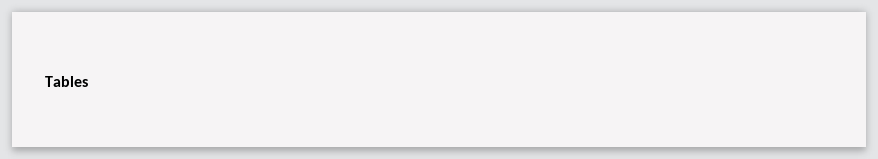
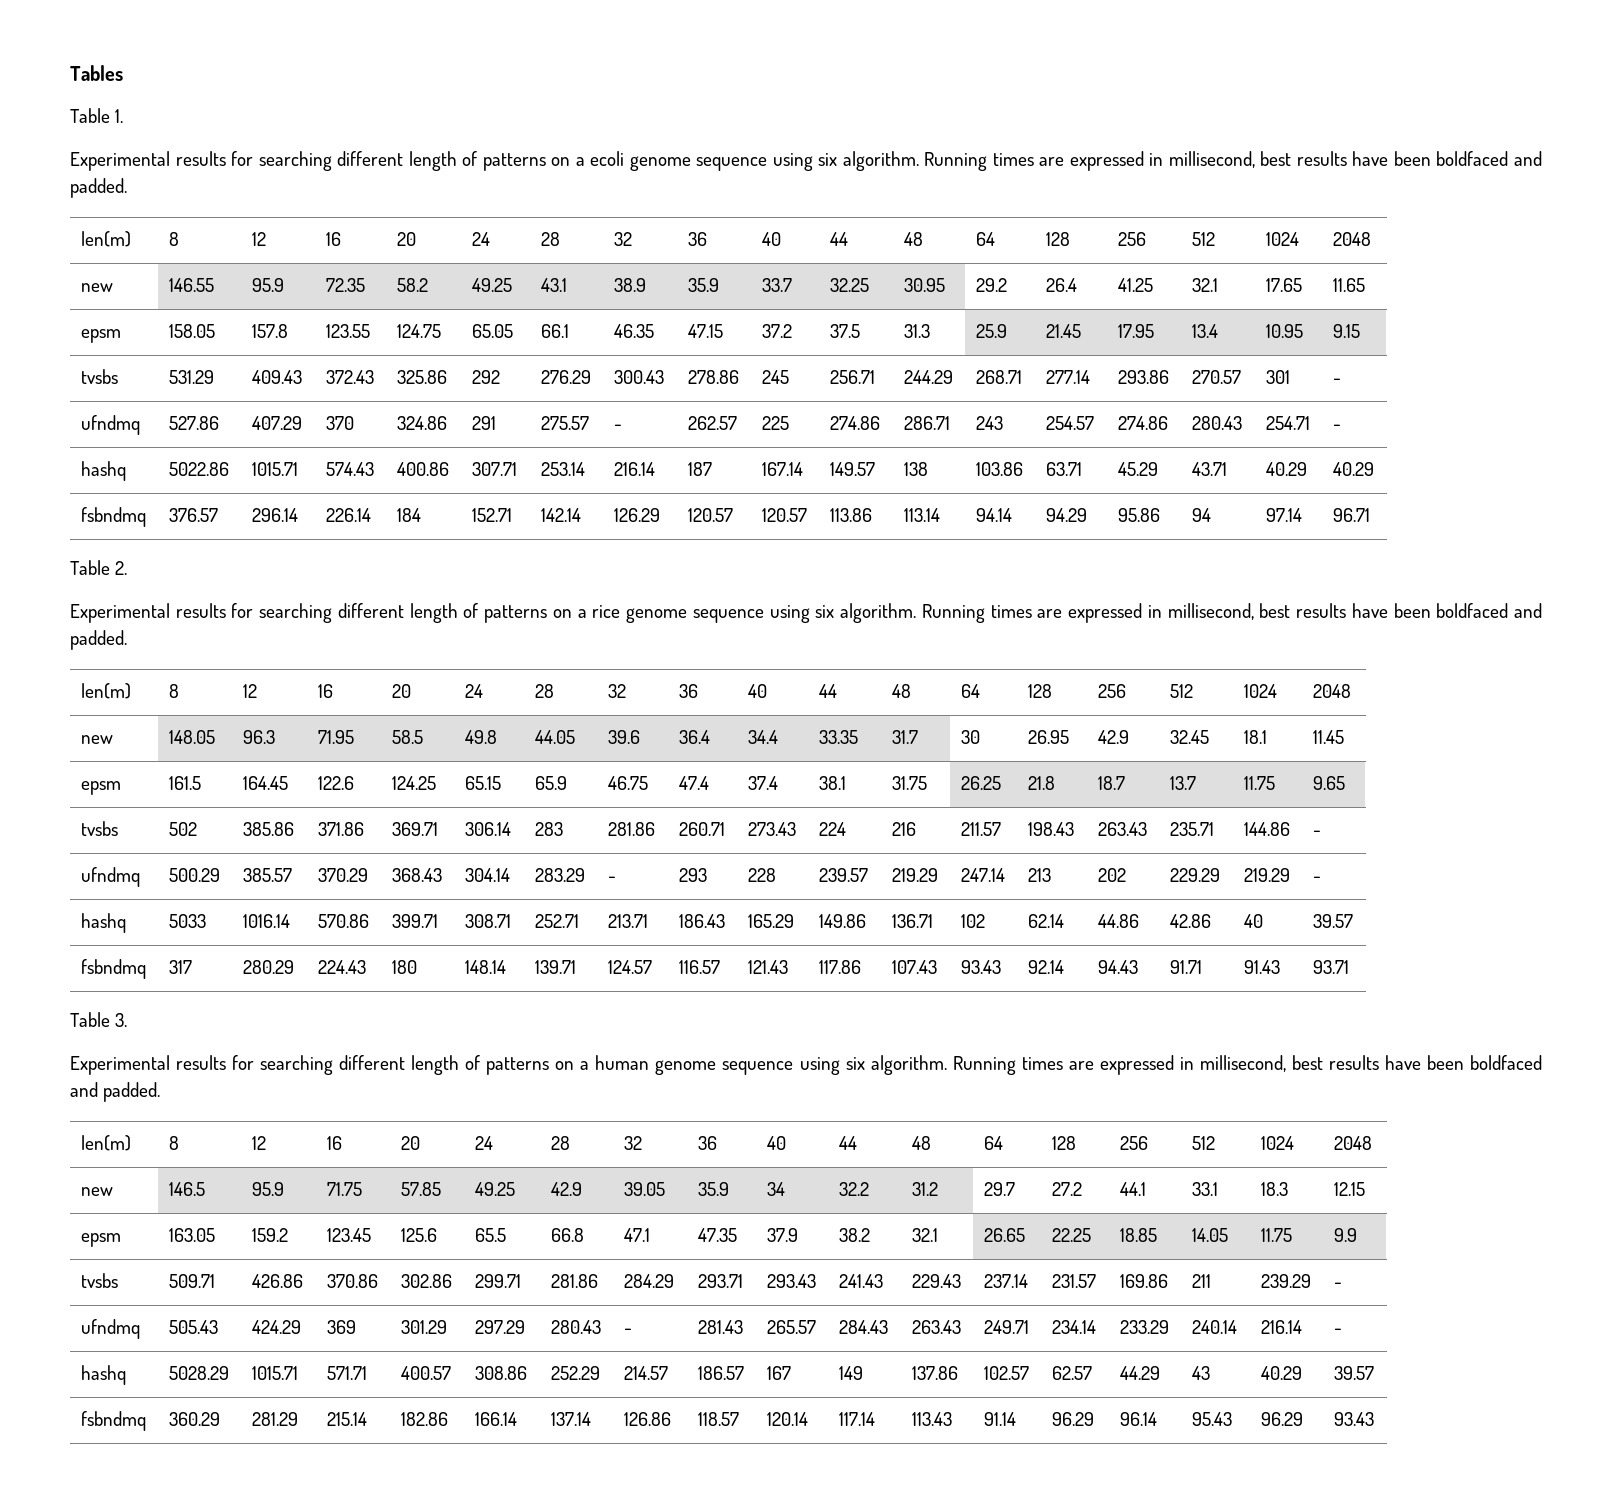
(88, 81) none -> [70,108,124,123] [70,151,1542,171] [70,178,127,198] [81,231,132,247] [169,232,180,246] [252,232,267,246] [326,232,342,246] [397,232,417,246] [472,232,491,246] [541,232,561,246] [614,232,633,246] [688,232,708,246] [762,232,782,246] [830,232,849,246] [904,232,924,246] [976,232,996,246] [1046,232,1071,246] [1118,232,1147,246] [1192,232,1216,246] [1266,232,1300,246] [1333,232,1372,246] [81,283,114,292] [169,278,215,292] [252,278,285,292] [326,278,366,292] [397,278,429,292] [472,278,513,292] [541,278,568,292] [614,278,647,292] [688,278,720,292] [762,278,793,292] [830,278,870,292] [904,278,946,292] [976,278,1008,292] [1046,278,1078,292] [1118,278,1154,292] [1192,278,1219,292] [1266,278,1303,292] [1333,278,1366,292] [81,329,122,343] [169,324,216,338] [252,324,289,338] [326,324,371,338] [397,324,442,338] [472,324,514,338] [541,324,570,338] [614,324,655,338] [688,324,724,338] [762,324,793,338] [830,324,861,338] [904,324,931,338] [976,324,1008,338] [1046,324,1082,338] [1118,324,1155,338] [1192,324,1219,338] [1266,324,1304,338] [1333,324,1361,338] [81,369,119,384] [169,370,215,384] [252,370,303,384] [326,370,375,384] [397,370,448,384] [472,370,501,384] [541,370,592,384] [614,370,665,384] [688,370,740,384] [762,370,790,384] [830,370,876,384] [904,370,954,384] [976,370,1023,384] [1046,370,1091,384] [1118,370,1170,384] [1192,370,1242,384] [1266,370,1291,384] [1333,378,1342,384] [81,415,141,435] [169,416,220,430] [252,416,303,430] [326,416,355,430] [397,416,448,430] [472,416,497,430] [541,416,590,430] [614,424,623,430] [688,416,738,430] [762,416,790,430] [830,416,881,430] [904,416,951,430] [976,416,1004,430] [1046,416,1095,430] [1118,416,1169,430] [1192,416,1243,430] [1266,416,1311,430] [1333,424,1342,430] [81,461,127,481] [169,462,230,476] [252,462,299,476] [326,462,375,476] [397,462,450,476] [472,462,518,476] [541,462,586,476] [614,462,656,476] [688,462,713,476] [762,462,804,476] [830,462,876,476] [904,462,929,476] [976,462,1024,476] [1046,462,1083,476] [1118,462,1159,476] [1192,462,1228,476] [1266,462,1308,476] [1333,462,1375,476] [81,507,147,527] [169,508,219,522] [252,508,299,522] [326,508,372,522] [397,508,422,522] [472,508,513,522] [541,508,582,522] [614,508,661,522] [688,508,734,522] [762,508,808,522] [830,508,873,522] [904,508,941,522] [976,508,1013,522] [1046,508,1088,522] [1118,508,1161,522] [1192,508,1212,522] [1266,508,1303,522] [1333,508,1371,522] [70,560,128,575] [70,603,1542,623] [70,630,127,650] [81,683,132,699] [169,684,180,698] [243,684,258,698] [318,684,334,698] [392,684,412,698] [465,684,484,698] [535,684,555,698] [608,684,627,698] [679,684,699,698] [748,684,768,698] [819,684,838,698] [892,684,912,698] [961,684,981,698] [1028,684,1053,698] [1098,684,1127,698] [1170,684,1194,698] [1244,684,1278,698] [1313,684,1352,698] [81,735,114,744] [169,730,216,744] [243,730,276,744] [318,730,355,744] [392,730,424,744] [465,730,498,744] [535,730,576,744] [608,730,641,744] [679,730,711,744] [748,730,779,744] [819,730,859,744] [892,730,919,744] [961,730,981,744] [1028,730,1070,744] [1098,730,1130,744] [1170,730,1210,744] [1244,730,1268,744] [1313,730,1345,744] [81,781,122,795] [169,776,202,790] [243,776,289,790] [318,776,355,790] [392,776,437,790] [465,776,502,790] [535,776,568,790] [608,776,649,790] [679,776,710,790] [748,776,779,790] [819,776,847,790] [892,776,928,790] [961,776,1002,790] [1028,776,1056,790] [1098,776,1126,790] [1170,776,1197,790] [1244,776,1276,790] [1313,776,1346,790] [81,821,119,836] [169,822,198,836] [243,822,295,836] [318,822,365,836] [392,822,439,836] [465,822,512,836] [535,822,564,836] [608,822,656,836] [679,822,726,836] [748,822,797,836] [819,822,847,836] [892,822,917,836] [961,822,1002,836] [1028,822,1075,836] [1098,822,1148,836] [1170,822,1215,836] [1244,822,1291,836] [1313,830,1322,836] [81,867,141,887] [169,868,221,882] [243,868,293,882] [318,868,369,882] [392,868,443,882] [465,868,511,882] [535,868,586,882] [608,876,617,882] [679,868,708,882] [748,868,777,882] [819,868,869,882] [892,868,939,882] [961,868,1006,882] [1028,868,1052,882] [1098,868,1127,882] [1170,868,1221,882] [1244,868,1291,882] [1313,876,1322,882] [81,913,127,933] [169,914,207,928] [243,914,291,928] [318,914,370,928] [392,914,439,928] [465,914,512,928] [535,914,580,928] [608,914,649,928] [679,914,726,928] [748,914,795,928] [819,914,867,928] [892,914,934,928] [961,914,986,928] [1028,914,1065,928] [1098,914,1140,928] [1170,914,1212,928] [1244,914,1264,928] [1313,914,1354,928] [81,959,147,979] [169,960,193,974] [243,960,295,974] [318,960,367,974] [392,960,418,974] [465,960,507,974] [535,960,577,974] [608,960,653,974] [679,960,721,974] [748,960,789,974] [819,960,862,974] [892,960,938,974] [961,960,1002,974] [1028,960,1065,974] [1098,960,1139,974] [1170,960,1203,974] [1244,960,1281,974] [1313,960,1350,974] [70,1012,128,1027] [70,1055,1542,1075] [70,1082,161,1102] [81,1135,132,1151] [169,1136,180,1150] [252,1136,267,1150] [327,1136,343,1150] [401,1136,421,1150] [475,1136,494,1150] [551,1136,571,1150] [624,1136,643,1150] [698,1136,718,1150] [767,1136,787,1150] [839,1136,858,1150] [912,1136,932,1150] [984,1136,1004,1150] [1052,1136,1077,1150] [1120,1136,1149,1150] [1192,1136,1216,1150] [1261,1136,1295,1150] [1334,1136,1373,1150] [81,1187,114,1196] [169,1182,206,1196] [252,1182,285,1196] [327,1182,363,1196] [401,1182,442,1196] [475,1182,516,1196] [551,1182,583,1196] [624,1182,666,1196] [698,1182,730,1196] [767,1182,786,1196] [839,1182,870,1196] [912,1182,939,1196] [984,1182,1016,1196] [1052,1182,1083,1196] [1120,1182,1147,1196] [1192,1182,1219,1196] [1261,1182,1289,1196] [1334,1182,1366,1196] [81,1233,122,1247] [169,1228,216,1242] [252,1228,289,1242] [327,1228,372,1242] [401,1228,438,1242] [475,1228,507,1242] [551,1228,585,1242] [624,1228,651,1242] [698,1228,738,1242] [767,1228,799,1242] [839,1228,871,1242] [912,1228,939,1242] [984,1228,1026,1242] [1052,1228,1092,1242] [1120,1228,1158,1242] [1192,1228,1229,1242] [1261,1228,1293,1242] [1334,1228,1358,1242] [81,1273,119,1288] [169,1274,216,1288] [252,1274,304,1288] [327,1274,379,1288] [401,1274,453,1288] [475,1274,522,1288] [551,1274,599,1288] [624,1274,675,1288] [698,1274,744,1288] [767,1274,817,1288] [839,1274,884,1288] [912,1274,962,1288] [984,1274,1029,1288] [1052,1274,1097,1288] [1120,1274,1169,1288] [1192,1274,1212,1288] [1261,1274,1312,1288] [1334,1282,1343,1288] [81,1319,141,1339] [169,1320,219,1334] [252,1320,302,1334] [327,1320,357,1334] [401,1320,448,1334] [475,1320,526,1334] [551,1320,602,1334] [624,1328,633,1334] [698,1320,744,1334] [767,1320,817,1334] [839,1320,889,1334] [912,1320,962,1334] [984,1320,1030,1334] [1052,1320,1097,1334] [1120,1320,1170,1334] [1192,1320,1238,1334] [1261,1320,1303,1334] [1334,1328,1343,1334] [81,1365,127,1385] [169,1366,230,1380] [252,1366,299,1380] [327,1366,368,1380] [401,1366,452,1380] [475,1366,528,1380] [551,1366,601,1380] [624,1366,669,1380] [698,1366,745,1380] [767,1366,792,1380] [839,1366,864,1380] [912,1366,959,1380] [984,1366,1030,1380] [1052,1366,1093,1380] [1120,1366,1161,1380] [1192,1366,1211,1380] [1261,1366,1303,1380] [1334,1366,1375,1380] [81,1411,147,1431] [169,1412,221,1426] [252,1412,299,1426] [327,1412,368,1426] [401,1412,449,1426] [475,1412,518,1426] [551,1412,592,1426] [624,1412,672,1426] [698,1412,740,1426] [767,1412,809,1426] [839,1412,876,1426] [912,1412,953,1426] [984,1412,1017,1426] [1052,1412,1095,1426] [1120,1412,1158,1426] [1192,1412,1233,1426] [1261,1412,1304,1426] [1334,1412,1375,1426] // Table 1. // Experimental results for searching different length of patterns on a ecoli genome sequence using six algorithm. Running times are expressed in millisecond, best results have been boldfaced and padded. // len(m) | 8 | 12 | 16 | 20 | 24 | 28 | 32 | 36 | 40 | 44 | 48 | 64 | 128 | 256 | 512 | 1024 | 2048 // new | 146.55 | 95.9 | 72.35 | 58.2 | 49.25 | 43.1 | 38.9 | 35.9 | 33.7 | 32.25 | 30.95 | 29.2 | 26.4 | 41.25 | 32.1 | 17.65 | 11.65 // epsm | 158.05 | 157.8 | 123.55 | 124.75 | 65.05 | 66.1 | 46.35 | 47.15 | 37.2 | 37.5 | 31.3 | 25.9 | 21.45 | 17.95 | 13.4 | 10.95 | 9.15 // tvsbs | 531.29 | 409.43 | 372.43 | 325.86 | 292 | 276.29 | 300.43 | 278.86 | 245 | 256.71 | 244.29 | 268.71 | 277.14 | 293.86 | 270.57 | 301 | - // ufndmq | 527.86 | 407.29 | 370 | 324.86 | 291 | 275.57 | - | 262.57 | 225 | 274.86 | 286.71 | 243 | 254.57 | 274.86 | 280.43 | 254.71 | - // hashq | 5022.86 | 1015.71 | 574.43 | 400.86 | 307.71 | 253.14 | 216.14 | 187 | 167.14 | 149.57 | 138 | 103.86 | 63.71 | 45.29 | 43.71 | 40.29 | 40.29 // fsbndmq | 376.57 | 296.14 | 226.14 | 184 | 152.71 | 142.14 | 126.29 | 120.57 | 120.57 | 113.86 | 113.14 | 94.14 | 94.29 | 95.86 | 94 | 97.14 | 96.71 // Table 2. // Experimental results for searching different length of patterns on a rice genome sequence using six algorithm. Running times are expressed in millisecond, best results have been boldfaced and padded. // len(m) | 8 | 12 | 16 | 20 | 24 | 28 | 32 | 36 | 40 | 44 | 48 | 64 | 128 | 256 | 512 | 1024 | 2048 // new | 148.05 | 96.3 | 71.95 | 58.5 | 49.8 | 44.05 | 39.6 | 36.4 | 34.4 | 33.35 | 31.7 | 30 | 26.95 | 42.9 | 32.45 | 18.1 | 11.45 // epsm | 161.5 | 164.45 | 122.6 | 124.25 | 65.15 | 65.9 | 46.75 | 47.4 | 37.4 | 38.1 | 31.75 | 26.25 | 21.8 | 18.7 | 13.7 | 11.75 | 9.65 // tvsbs | 502 | 385.86 | 371.86 | 369.71 | 306.14 | 283 | 281.86 | 260.71 | 273.43 | 224 | 216 | 211.57 | 198.43 | 263.43 | 235.71 | 144.86 | - // ufndmq | 500.29 | 385.57 | 370.29 | 368.43 | 304.14 | 283.29 | - | 293 | 228 | 239.57 | 219.29 | 247.14 | 213 | 202 | 229.29 | 219.29 | - // hashq | 5033 | 1016.14 | 570.86 | 399.71 | 308.71 | 252.71 | 213.71 | 186.43 | 165.29 | 149.86 | 136.71 | 102 | 62.14 | 44.86 | 42.86 | 40 | 39.57 // fsbndmq | 317 | 280.29 | 224.43 | 180 | 148.14 | 139.71 | 124.57 | 116.57 | 121.43 | 117.86 | 107.43 | 93.43 | 92.14 | 94.43 | 91.71 | 91.43 | 93.71 // Table 3. // Experimental results for searching different length of patterns on a human genome sequence using six algorithm. Running times are expressed in millisecond, best results have been boldfaced and padded. // len(m) | 8 | 12 | 16 | 20 | 24 | 28 | 32 | 36 | 40 | 44 | 48 | 64 | 128 | 256 | 512 | 1024 | 2048 // new | 146.5 | 95.9 | 71.75 | 57.85 | 49.25 | 42.9 | 39.05 | 35.9 | 34 | 32.2 | 31.2 | 29.7 | 27.2 | 44.1 | 33.1 | 18.3 | 12.15 // epsm | 163.05 | 159.2 | 123.45 | 125.6 | 65.5 | 66.8 | 47.1 | 47.35 | 37.9 | 38.2 | 32.1 | 26.65 | 22.25 | 18.85 | 14.05 | 11.75 | 9.9 // tvsbs | 509.71 | 426.86 | 370.86 | 302.86 | 299.71 | 281.86 | 284.29 | 293.71 | 293.43 | 241.43 | 229.43 | 237.14 | 231.57 | 169.86 | 211 | 239.29 | - // ufndmq | 505.43 | 424.29 | 369 | 301.29 | 297.29 | 280.43 | - | 281.43 | 265.57 | 284.43 | 263.43 | 249.71 | 234.14 | 233.29 | 240.14 | 216.14 | - // hashq | 5028.29 | 1015.71 | 571.71 | 400.57 | 308.86 | 252.29 | 214.57 | 186.57 | 167 | 149 | 137.86 | 102.57 | 62.57 | 44.29 | 43 | 40.29 | 39.57 // fsbndmq | 360.29 | 281.29 | 215.14 | 182.86 | 166.14 | 137.14 | 126.86 | 118.57 | 120.14 | 117.14 | 113.43 | 91.14 | 96.29 | 96.14 | 95.43 | 96.29 | 93.43

